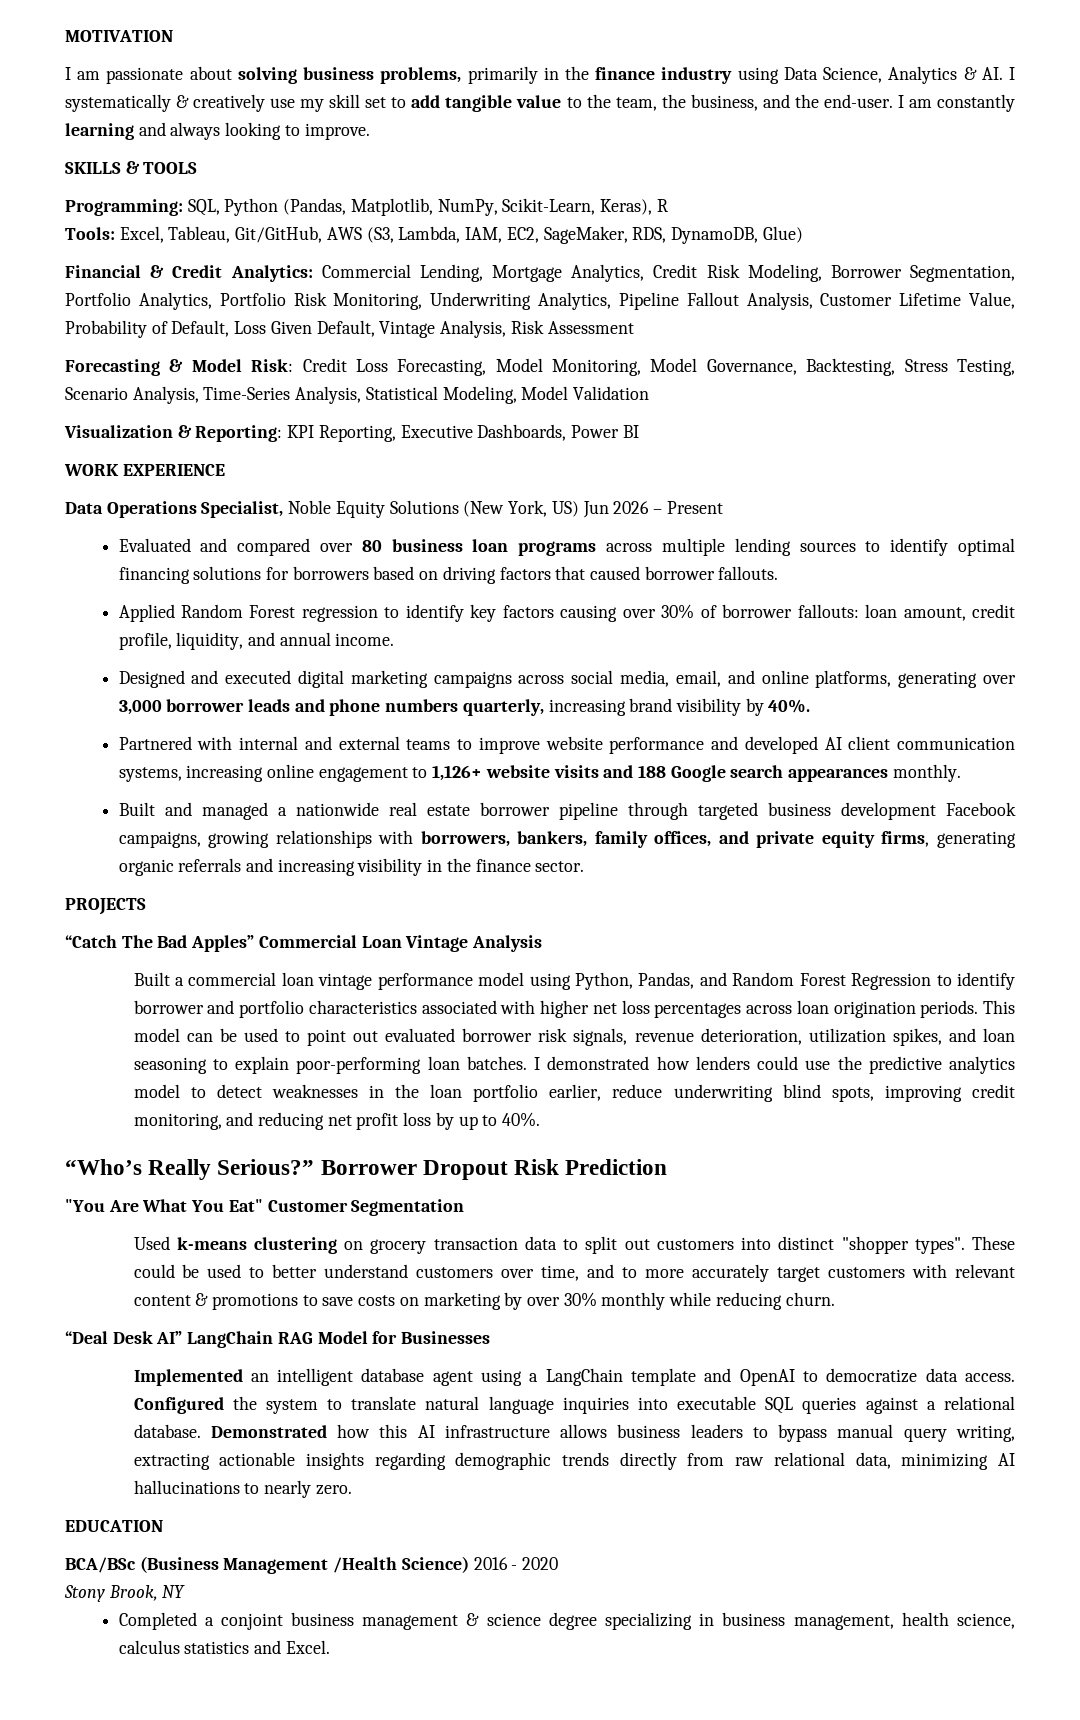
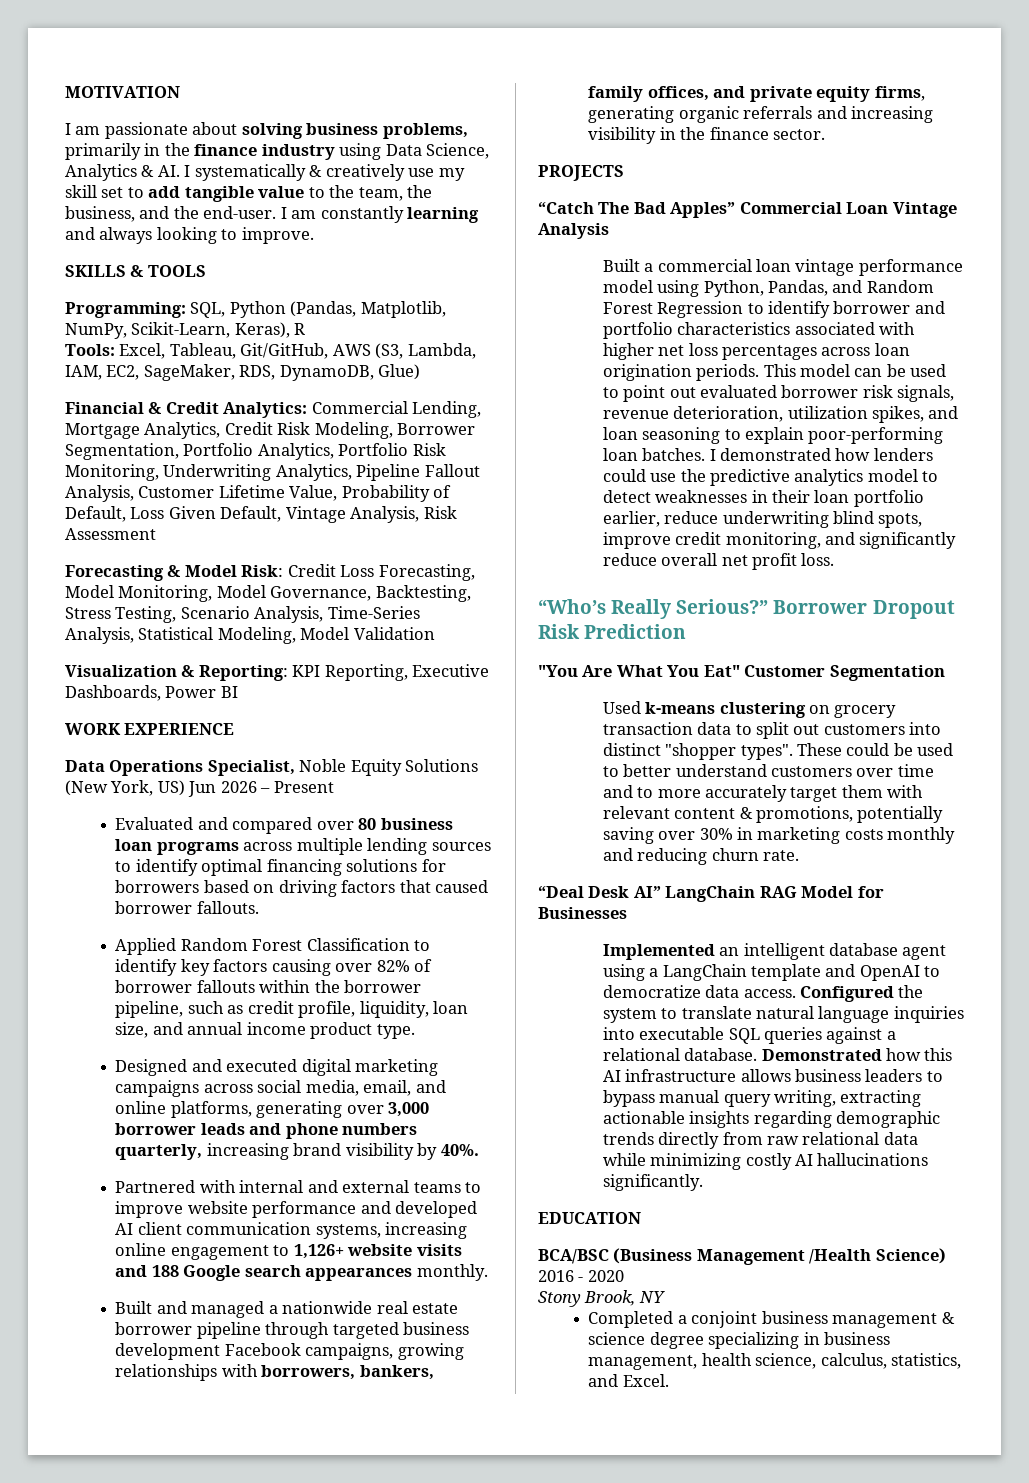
[301,605,378,622] regression -> [306,938,410,951] Classification
[661,604,695,619] 30% -> [376,960,410,972] 82%
[797,604,1016,621] [118,632,395,650] fallouts: loan amount, credit profile, liquidity, and annual income. -> [196,980,422,993] [115,1001,469,1018] [115,1022,415,1039] fallouts within the borrower pipeline, such as credit profile, liquidity, loan size, and annual income product type.
[395,1084,420,1098] the -> [771,490,810,503] their
[884,1085,962,1102] improving -> [602,532,671,549] improve
[257,1112,541,1130] reducing net profit loss by up to 40%. -> [859,532,957,549] [602,553,835,570] significantly reduce overall net profit loss.
[541,1265,580,1281] time, -> [897,764,934,777] time
[828,1267,906,1278] customers -> [841,785,883,798] them
[211,1292,835,1310] promotions to save costs on marketing by over 30% monthly while reducing churn. -> [755,806,944,823] [602,827,956,844] [602,848,799,865] promotions, potentially saving over 30% in marketing costs monthly and reducing churn rate.
[855,1452,1015,1470] [133,1480,352,1498] data, minimizing AI hallucinations to nearly zero. -> [883,1132,918,1145] [602,1153,929,1170] [602,1174,703,1191] data while minimizing costly AI hallucinations significantly.
[65,1557,136,1573] BCA/BSc -> [538,1249,609,1264] BCA/BSC
[118,1640,250,1654] calculus statistics -> [820,1353,962,1369] calculus, statistics,

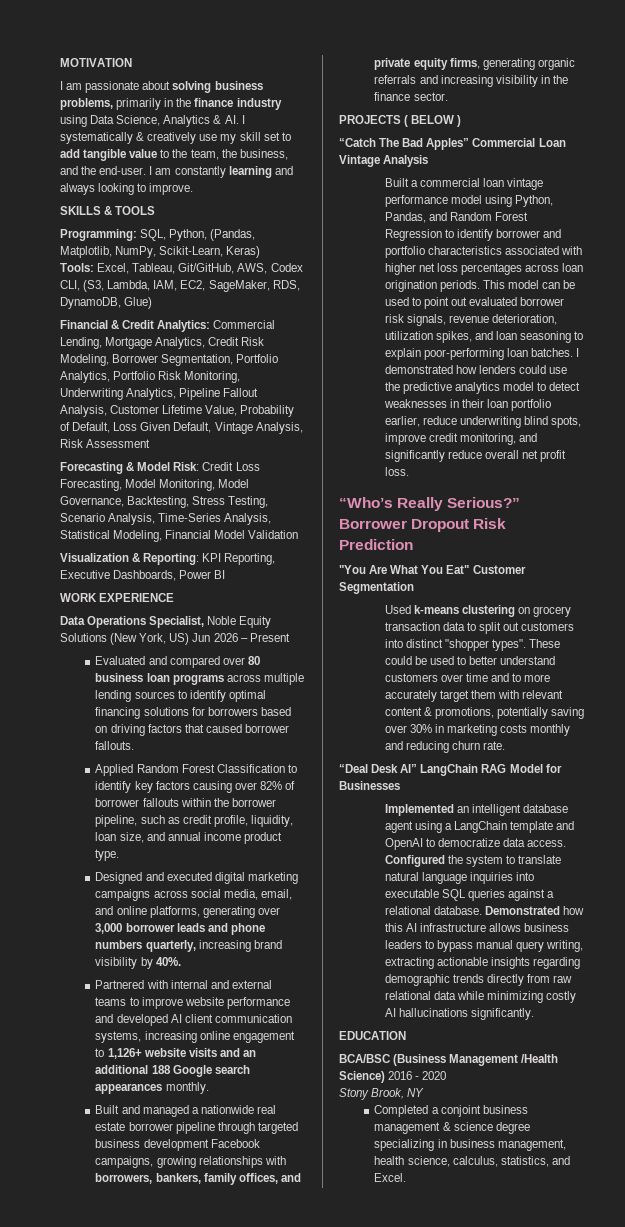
[229,301,286,318] Python -> [169,229,208,241] Python,
[234,322,306,338] Keras), R -> [226,246,261,258] Keras)
[332,344,371,356] AWS -> [237,263,303,274] [60,280,80,291] AWS, Codex CLI,
(296, 635) none -> [165,530,212,539] Financial
(148, 1271) none -> [242,1050,256,1057] [95,1065,149,1074] an additional
(624, 173) none -> [404,115,462,127] ( BELOW )

